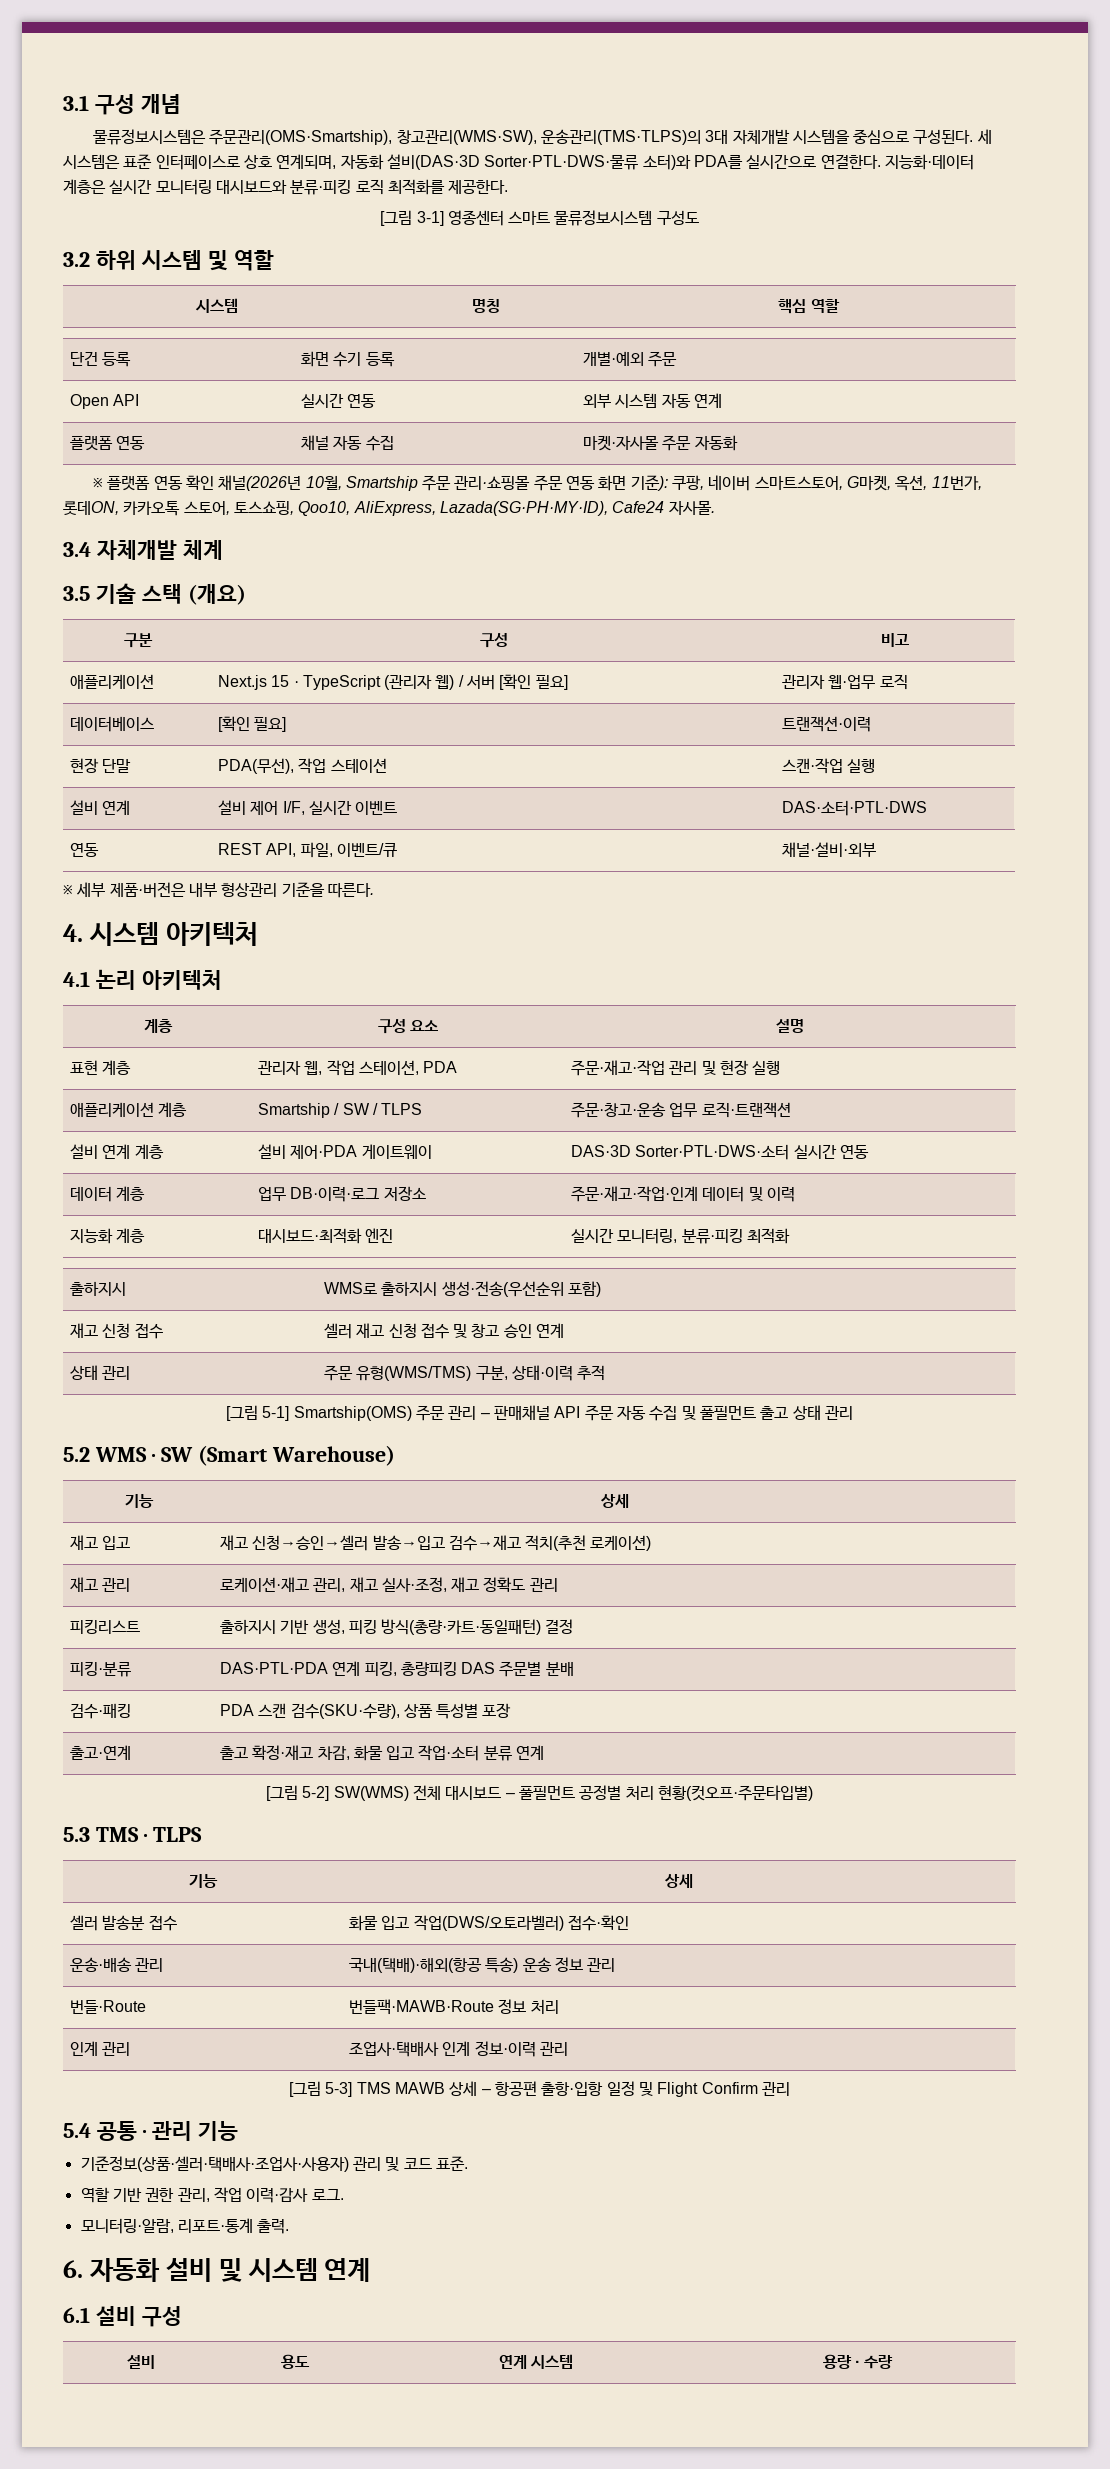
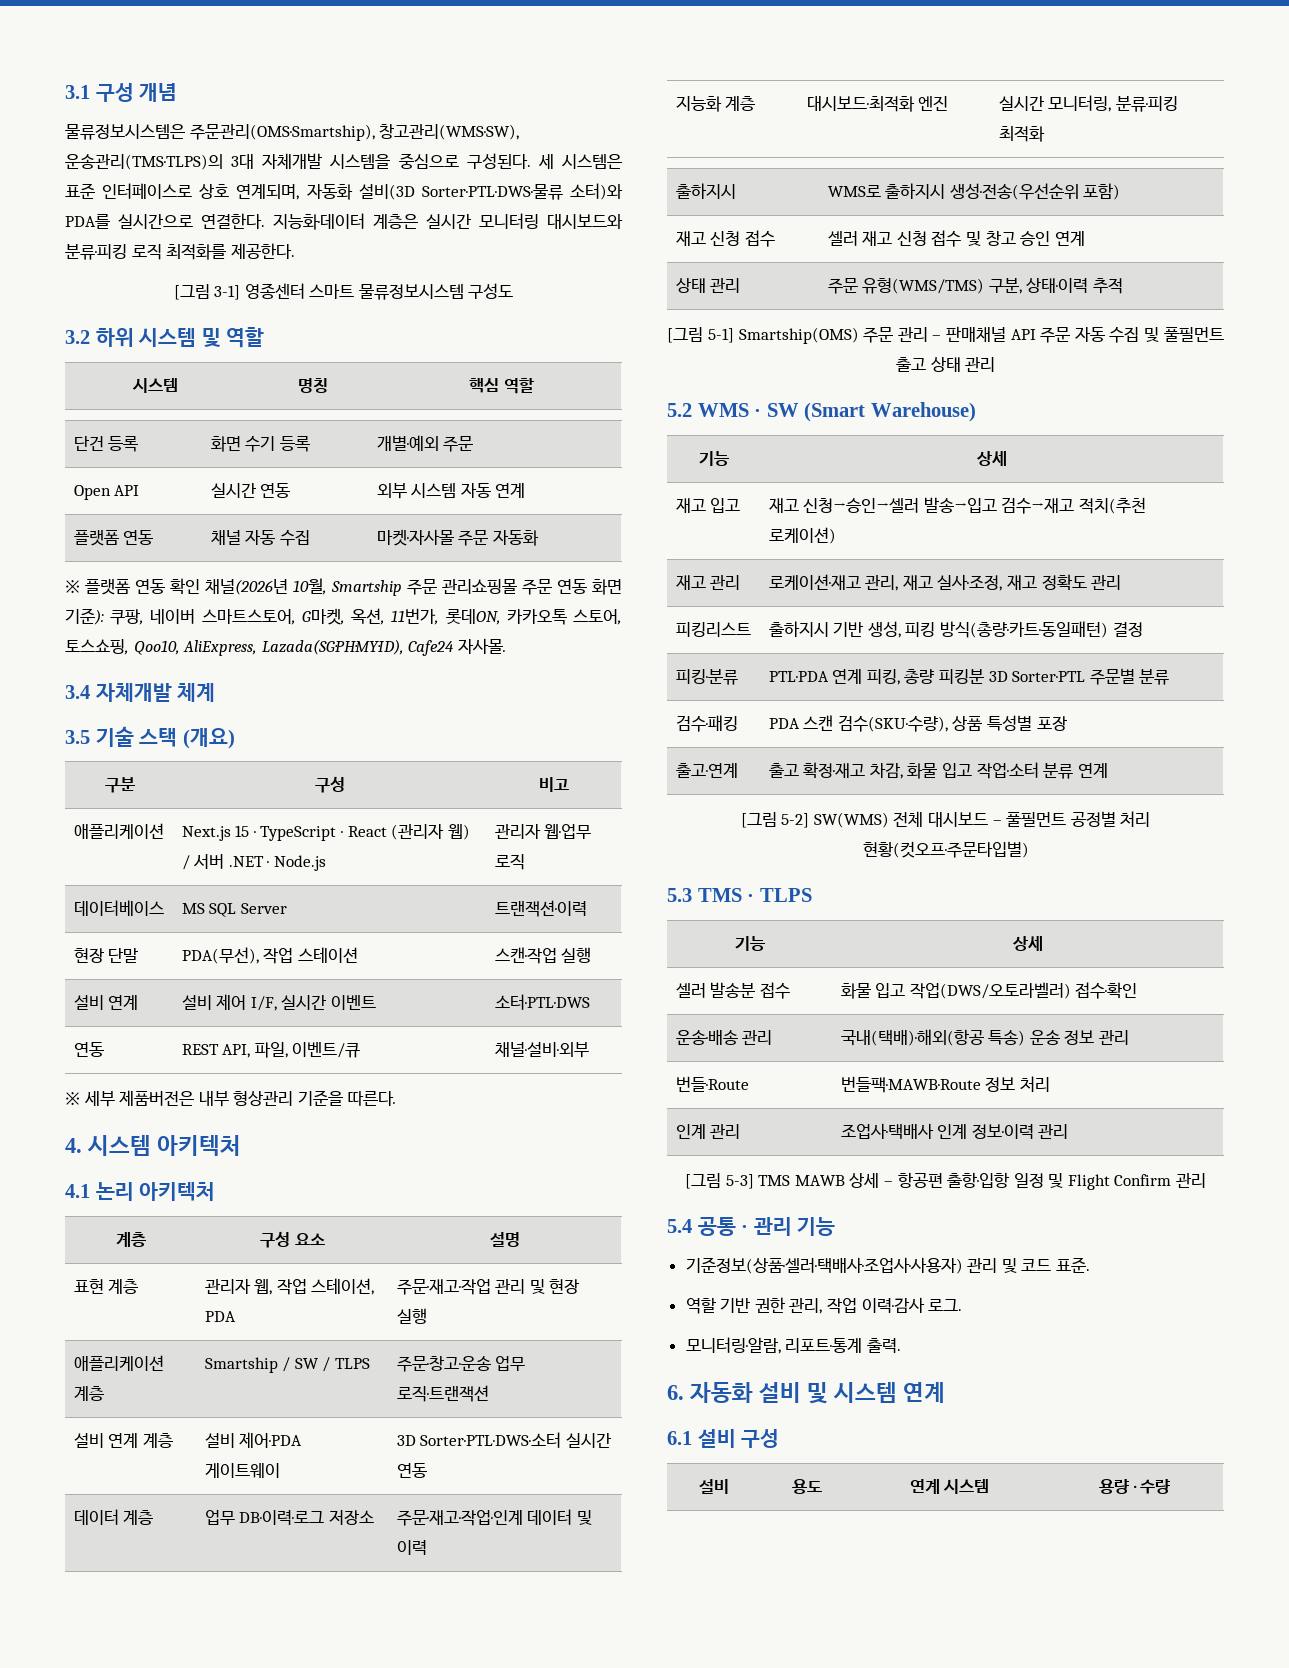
[386,154,480,170] 설비(DAS·3D -> [358,184,415,200] 설비(3D
(381, 682) none -> [341,826,387,837] · React
[499,674,568,690] [확인 필요] -> [228,855,327,871] .NET · Node.js
[217,716,287,732] [확인 필요] -> [181,903,287,917] MS SQL Server
[781,800,927,816] DAS·소터·PTL·DWS -> [494,994,590,1010] 소터·PTL·DWS
[570,1145,631,1157] DAS·3D -> [396,1435,416,1446] 3D
[219,1662,328,1674] DAS·PTL·PDA -> [768,671,829,682] PTL·PDA
[400,1661,574,1677] 총량피킹 DAS 주문별 분배 -> [904,668,1170,685] 총량 피킹분 3D Sorter·PTL 주문별 분류

